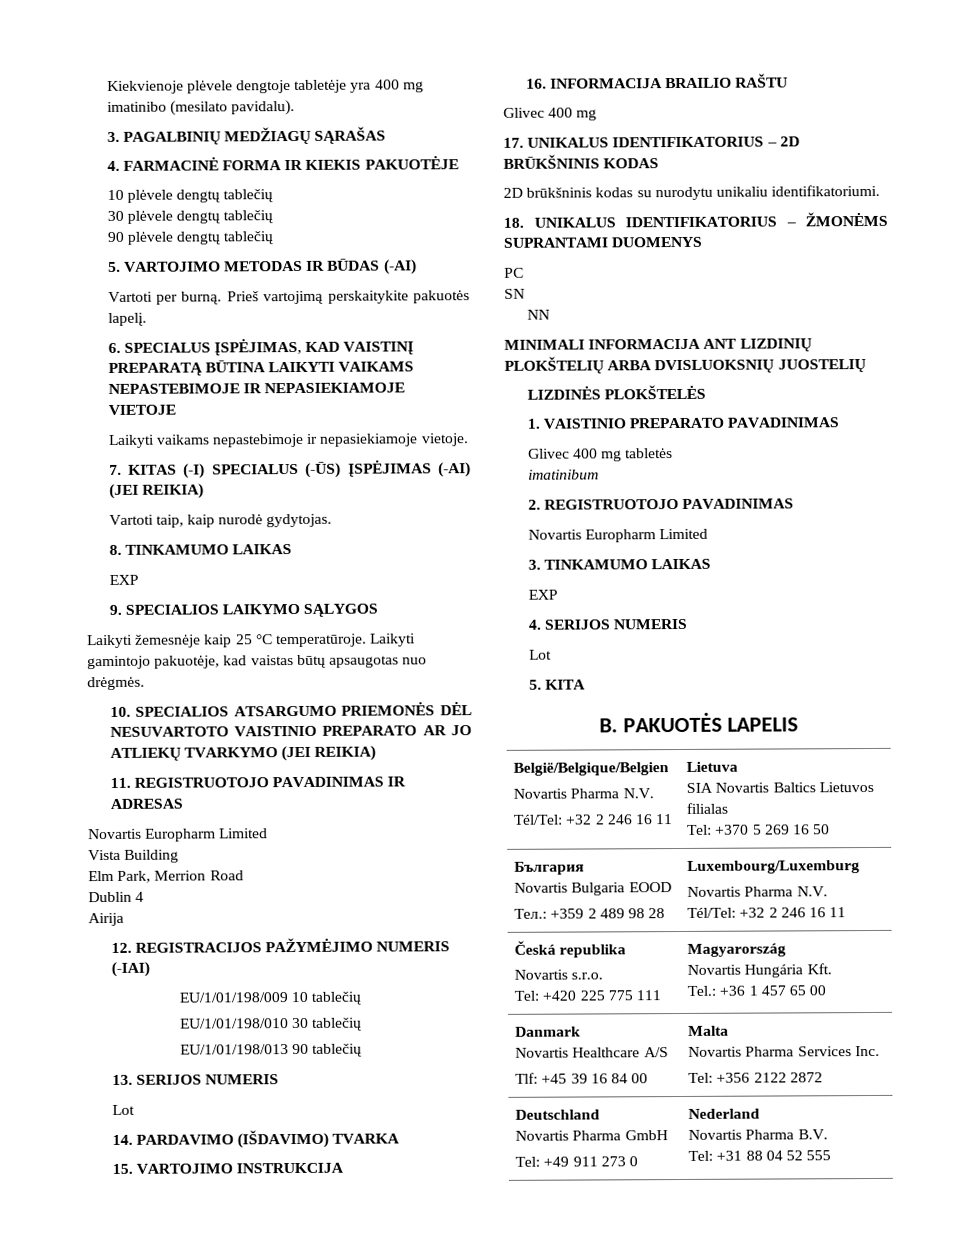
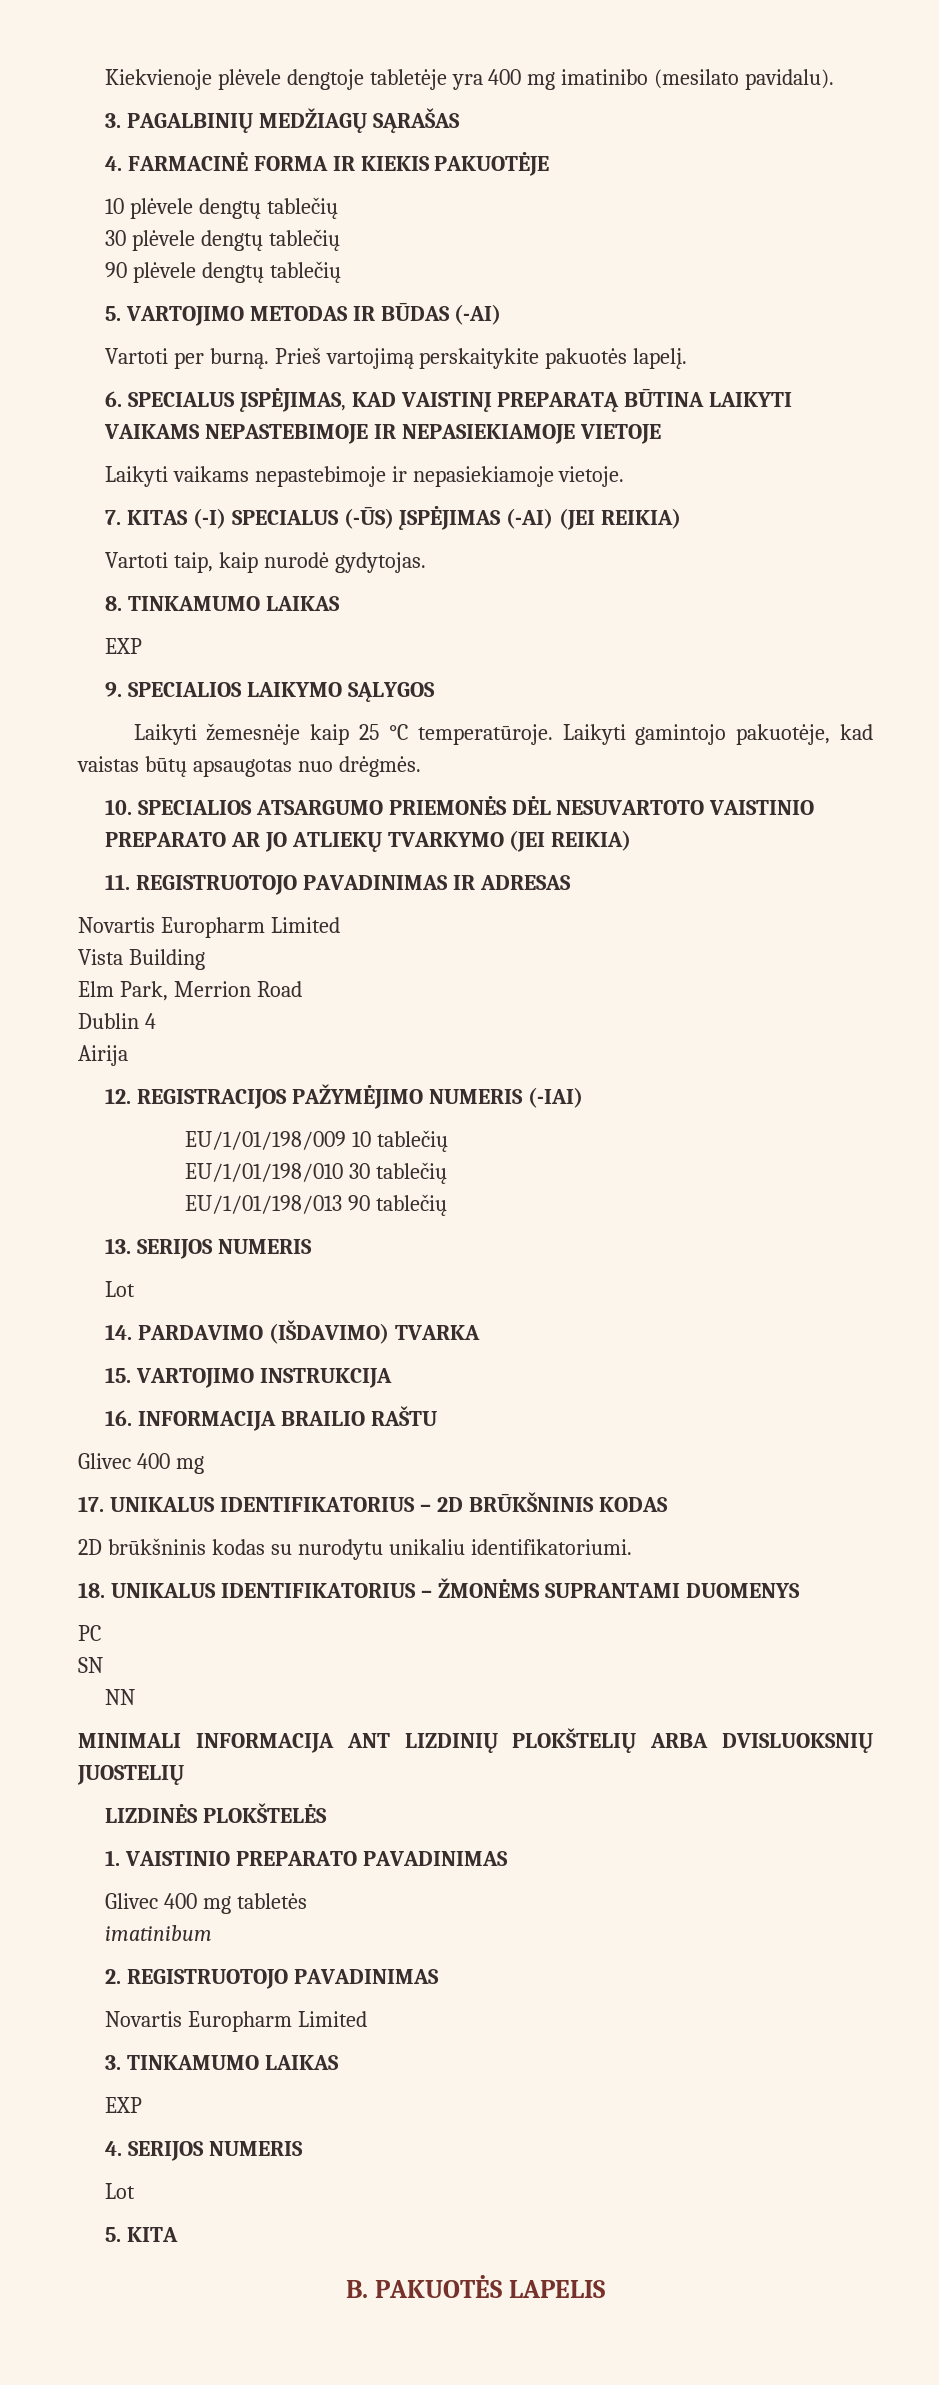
[513,762,670,776] [513,788,654,799] [513,814,674,825] [686,761,739,772] [686,781,874,793] [686,802,729,814] [687,824,831,835] [514,861,585,875] [514,882,672,896] [514,908,666,919] [687,860,861,874] [687,886,828,897] [687,907,847,918] [514,940,627,958] [514,969,604,980] [514,990,661,1001] [687,943,787,957] [687,963,832,978] [687,985,827,996] [515,1026,582,1037] [515,1047,669,1058] [515,1072,649,1084] [688,1025,730,1036] [688,1045,880,1057] [688,1072,823,1083] [515,1109,601,1120] [515,1130,668,1141] [515,1156,638,1167] [688,1108,761,1119] [688,1129,828,1140] [688,1150,832,1161] // België/Belgique/Belgien // Novartis Pharma N.V. // Tél/Tel: +32 2 246 16 11 | Lietuva // SIA Novartis Baltics Lietuvos filialas // Tel: +370 5 269 16 50 // България // Novartis Bulgaria EOOD // Тел.: +359 2 489 98 28 | Luxembourg/Luxemburg // Novartis Pharma N.V. // Tél/Tel: +32 2 246 16 11 // Česká republika // Novartis s.r.o. // Tel: +420 225 775 111 | Magyarország // Novartis Hungária Kft. // Tel.: +36 1 457 65 00 // Danmark // Novartis Healthcare A/S // Tlf: +45 39 16 84 00 | Malta // Novartis Pharma Services Inc. // Tel: +356 2122 2872 // Deutschland // Novartis Pharma GmbH // Tel: +49 911 273 0 | Nederland // Novartis Pharma B.V. // Tel: +31 88 04 52 555 -> (605, 2289) none

